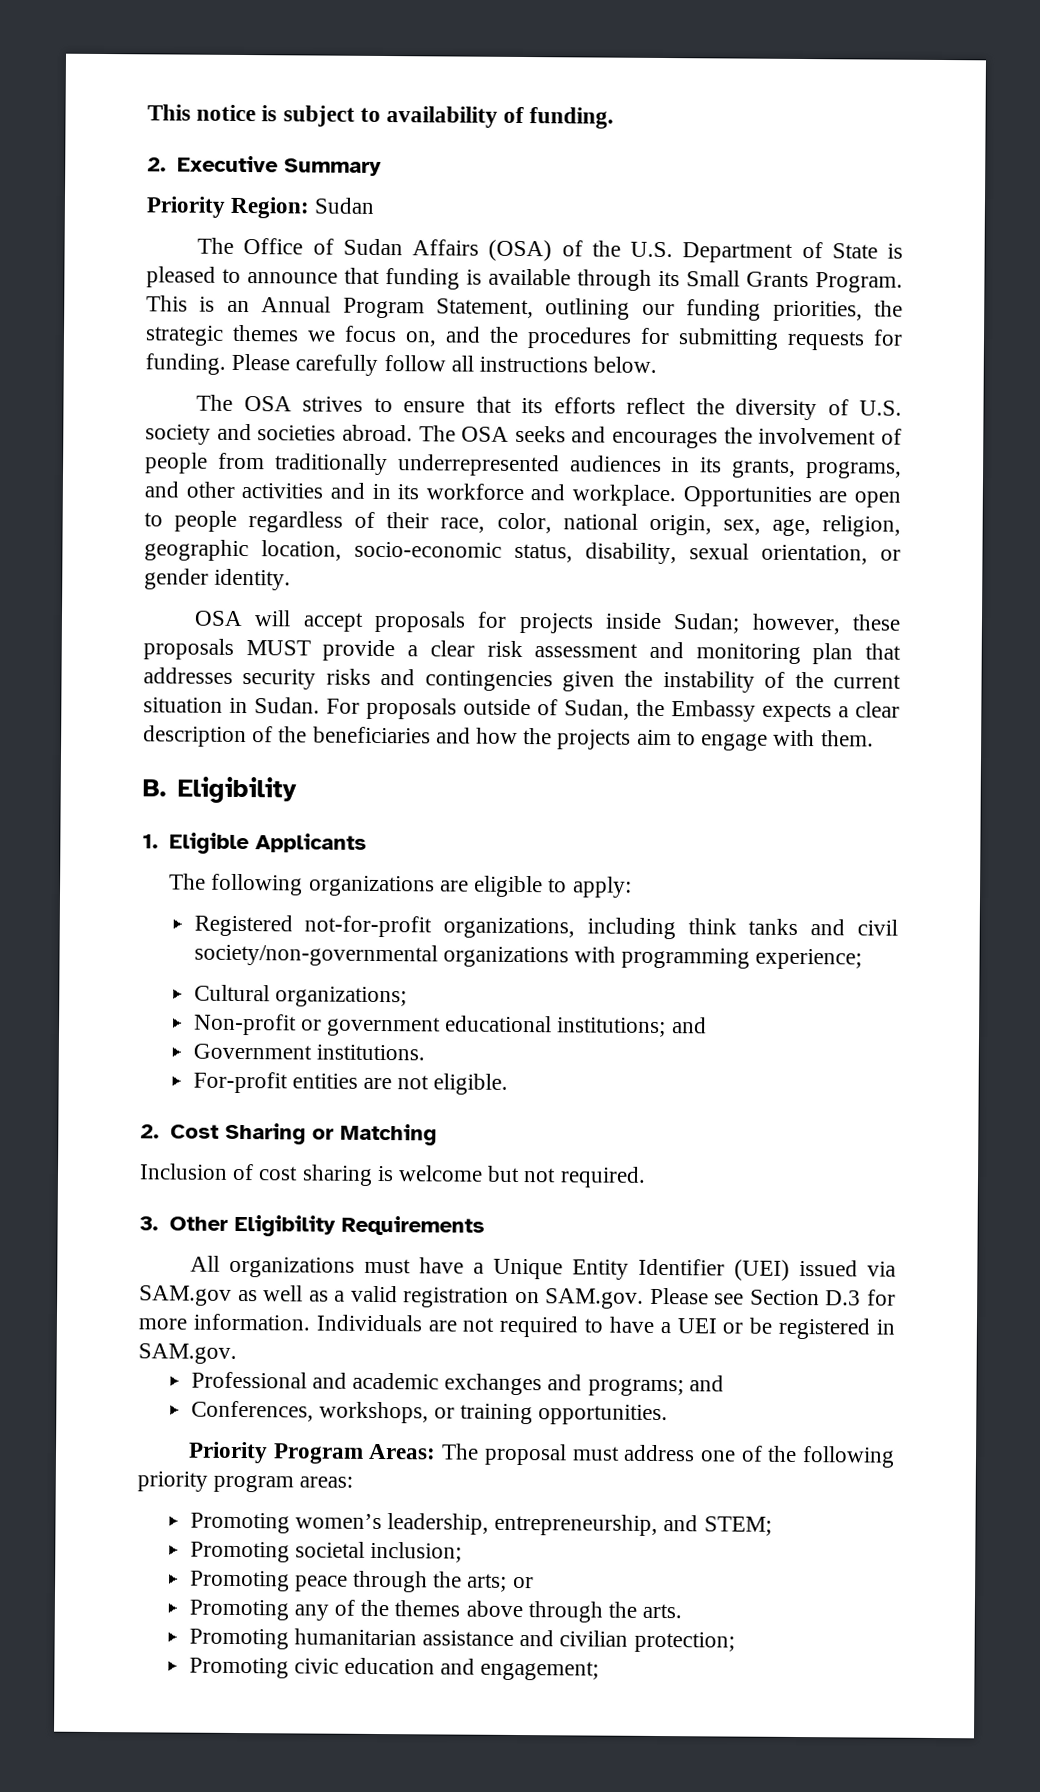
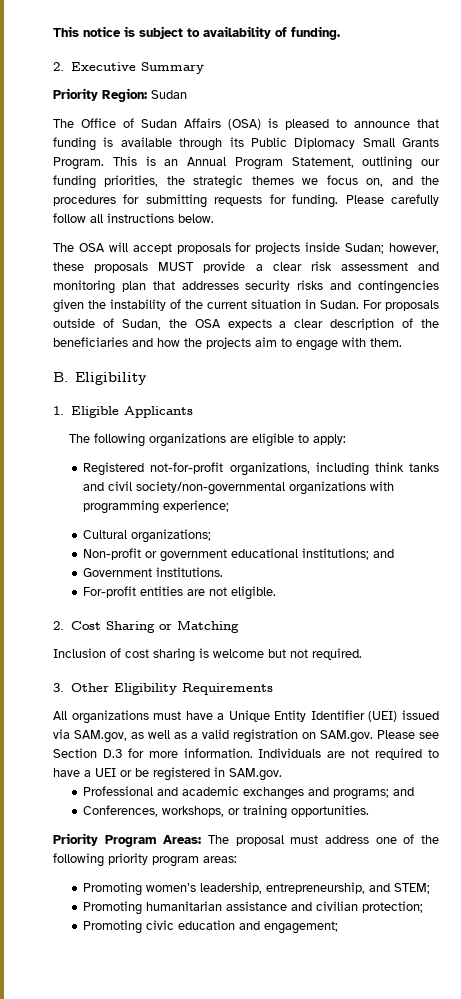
[561,240,878,263] of the U.S. Department of State -> (261, 124) none
(680, 278) none -> [250,137,356,149] Public Diplomacy
[302,396,902,421] [145,423,902,449] [145,452,902,479] [144,481,901,508] [144,510,901,537] [144,539,901,565] [144,568,292,591] [194,610,244,627] strives to ensure that its efforts reflect the diversity of U.S. society and societies abroad. The OSA seeks and encourages the involvement of people from traditionally underrepresented audiences in its grants, programs, and other activities and in its workforce and workplace. Opportunities are open to people regardless of their race, color, national origin, sex, age, religion, geographic location, socio-economic status, disability, sexual orientation, or gender identity. // OSA -> (105, 247) none
[671,700,756,722] Embassy -> [194,319,221,328] OSA
[139,1285,232,1306] SAM.gov -> [74,730,127,743] SAM.gov,
[189,1541,462,1563] [189,1570,534,1593] [188,1599,683,1623] // Promoting societal inclusion; // Promoting peace through the arts; or // Promoting any of the themes above through the arts. -> (431, 888) none

